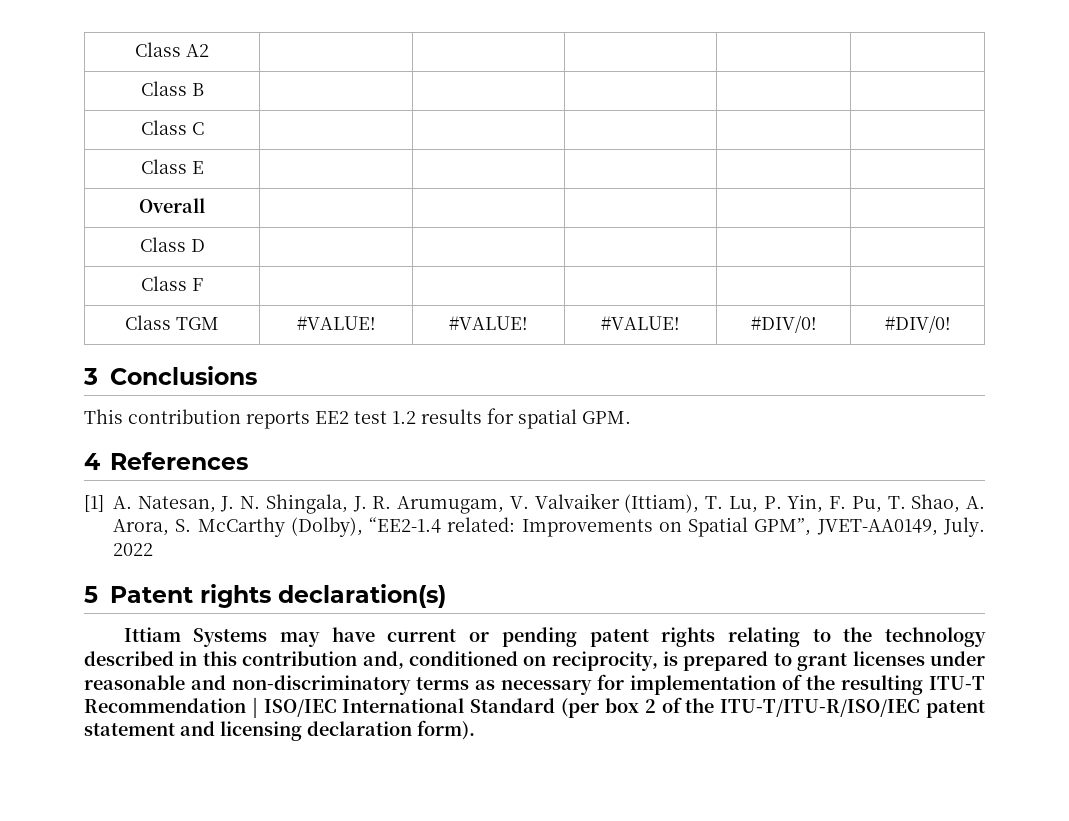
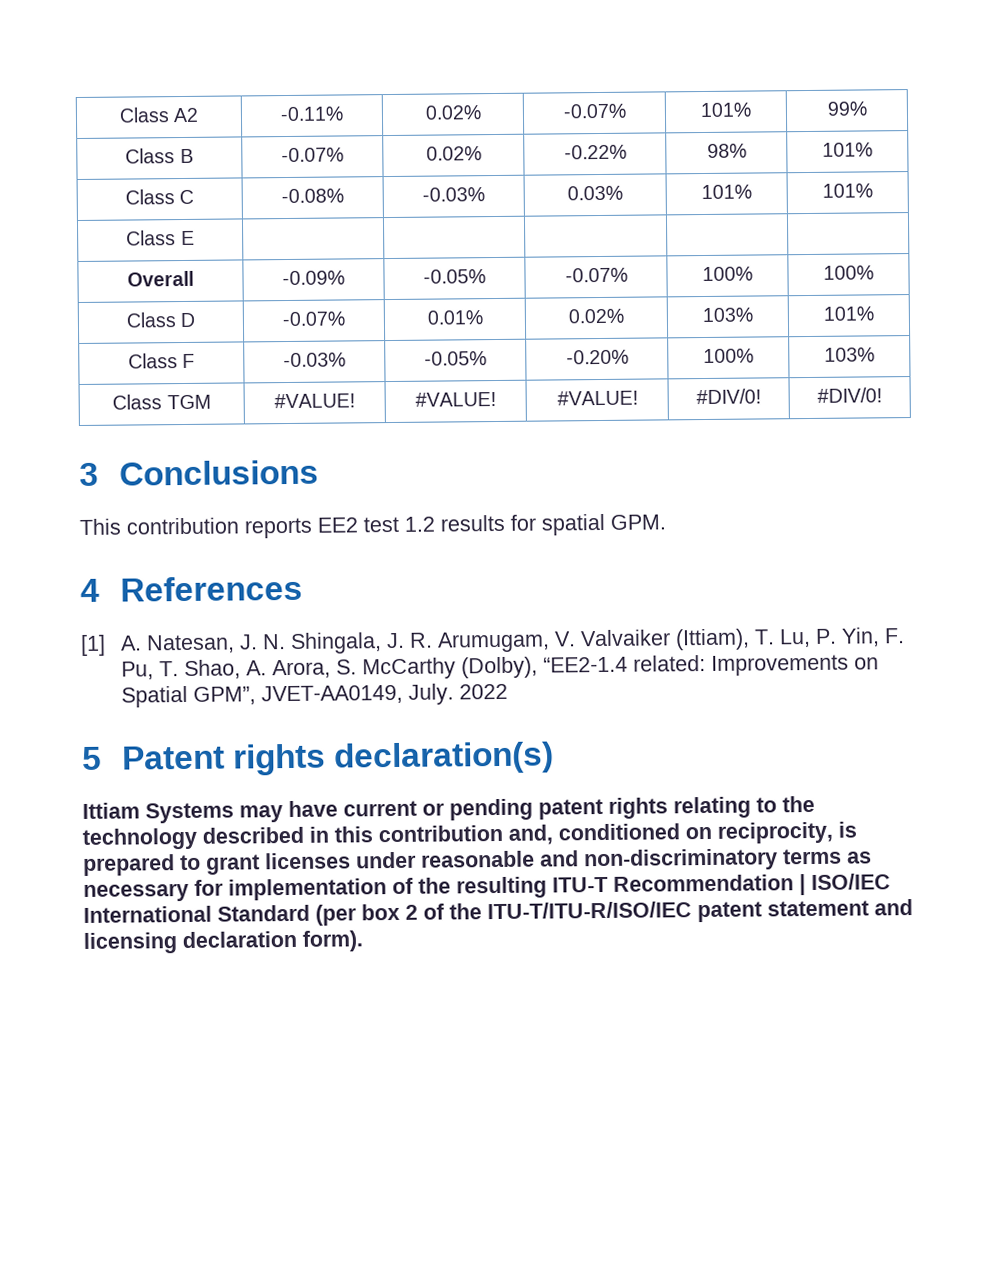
[140,81,204,96] [140,120,204,135] [140,159,204,174] [139,198,205,213] [139,237,205,252] [141,276,203,291] | | | | // Class B | | | | | // Class C | | | | | // Class E | | | | | // Overall | | | | | // Class D | | | | | // Class F | | | | | -> [280,106,344,122] [424,105,481,120] [562,103,626,119] [700,102,751,118] [826,101,867,116] [125,148,194,164] [281,147,344,163] [425,146,482,161] [563,144,627,160] [706,143,747,158] [822,142,873,157] [124,189,195,205] [281,188,344,204] [422,187,485,202] [567,185,623,201] [701,184,752,200] [822,183,873,198] [126,230,195,246] [127,270,194,287] [282,270,345,286] [423,269,486,284] [564,267,628,283] [702,266,753,282] [823,265,874,280] [125,312,196,328] [282,311,345,327] [426,310,483,325] [568,308,624,324] [702,307,753,323] [823,306,874,321] [127,353,196,369] [283,352,346,368] [424,351,487,366] [565,349,629,365] [703,348,754,364] [824,347,875,362] -0.11% | 0.02% | -0.07% | 101% | 99% // Class B | -0.07% | 0.02% | -0.22% | 98% | 101% // Class C | -0.08% | -0.03% | 0.03% | 101% | 101% // Class E | | | | | // Overall | -0.09% | -0.05% | -0.07% | 100% | 100% // Class D | -0.07% | 0.01% | 0.02% | 103% | 101% // Class F | -0.03% | -0.05% | -0.20% | 100% | 103%

